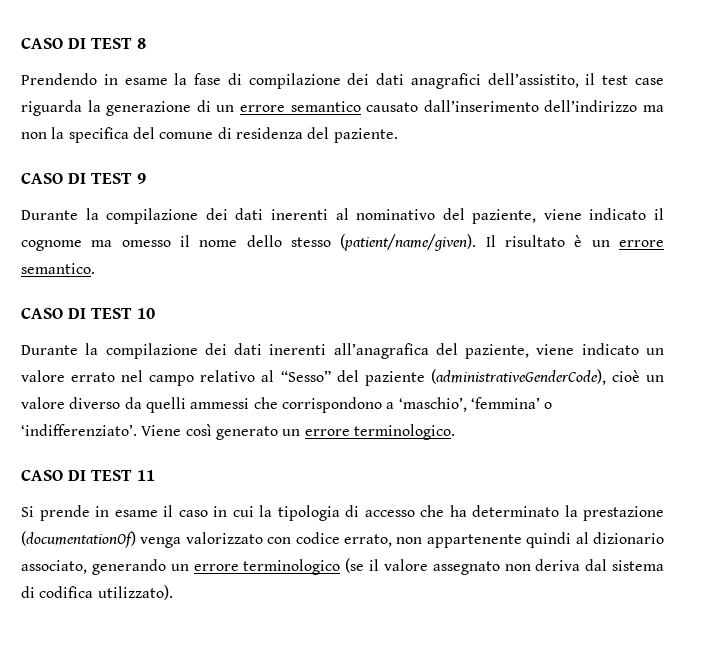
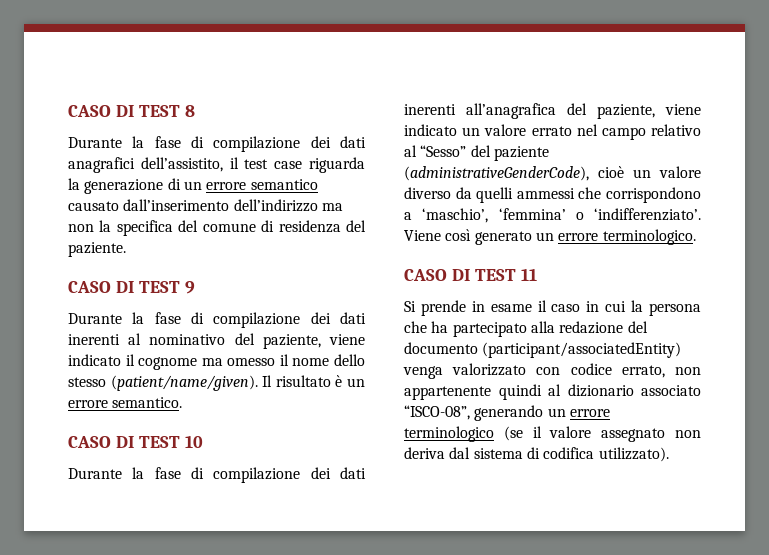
[21,73,168,85] Prendendo in esame -> [68,137,122,148] Durante
(99, 214) none -> [154,312,204,324] fase di
(99, 349) none -> [154,467,204,479] fase di
[277,505,664,521] [21,531,136,548] tipologia di accesso che ha determinato la prestazione (documentationOf) -> [649,303,701,316] [404,321,648,337] [404,342,682,358] persona che ha partecipato alla redazione del documento (participant/associatedEntity)
[21,560,87,574] associato, -> [641,385,701,396] [404,405,470,420] associato “ISCO-08”,

